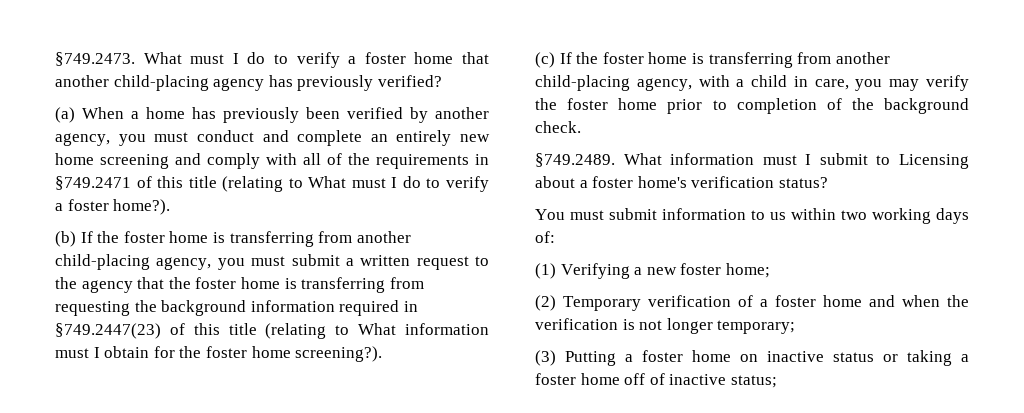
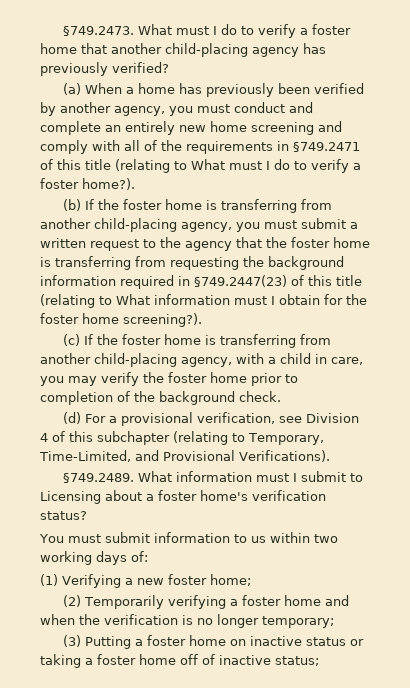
(581, 127) none -> [63,412,360,426] [40,431,324,445] [39,450,330,462] // (d) For a provisional verification, see Division 4 of this subchapter (relating to Temporary, Time-Limited, and Provisional Verifications).
[563,295,753,311] Temporary verification of -> [84,595,227,609] Temporarily verifying
[639,320,663,330] not -> [197,618,213,625] no

